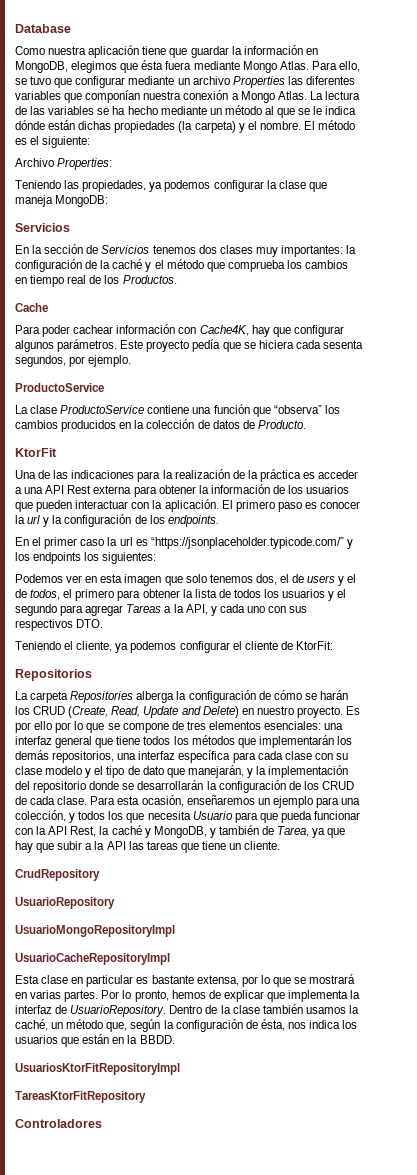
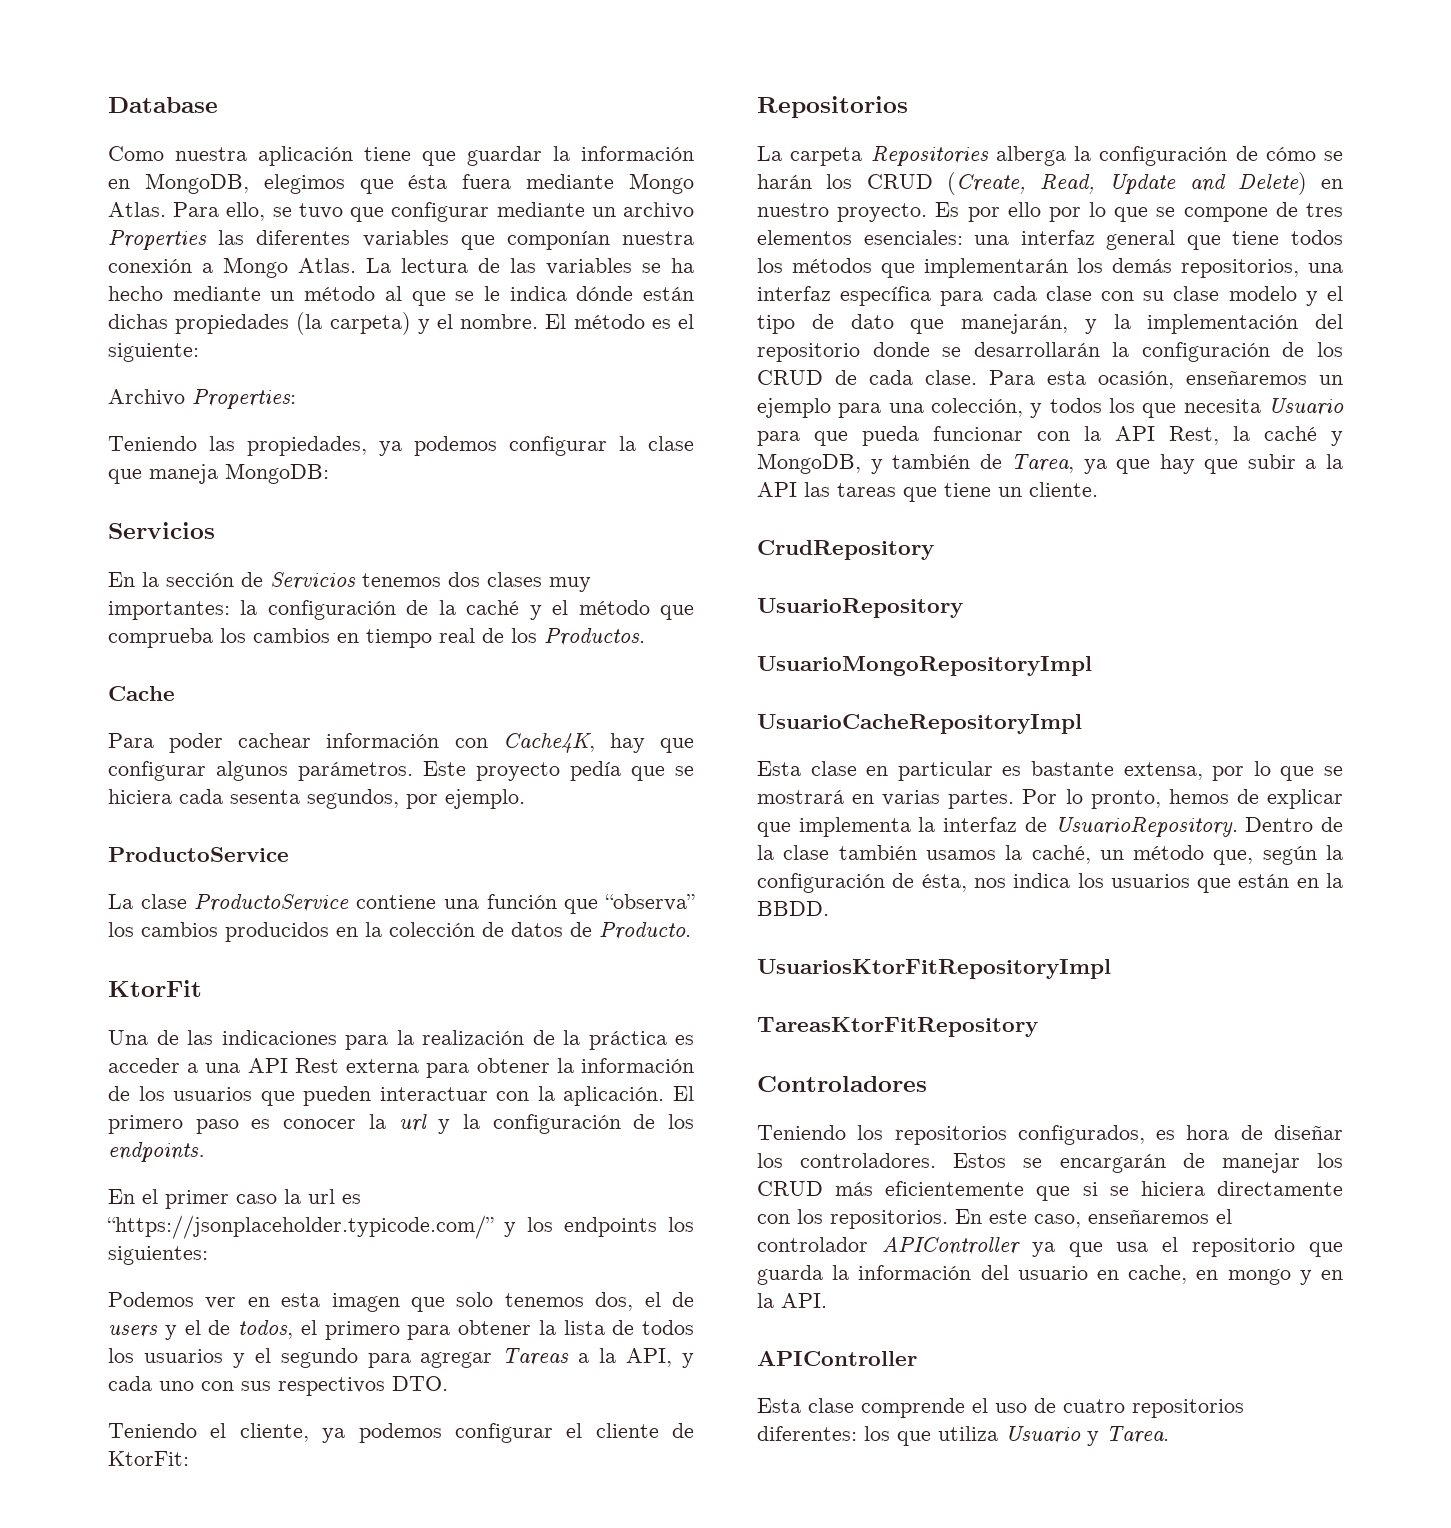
(102, 1123) none -> [757,1125,1343,1145] [757,1153,1343,1173] [757,1181,1343,1201] [757,1209,1232,1229] [757,1236,1343,1257] [757,1265,1343,1285] [757,1293,827,1308] [757,1351,917,1366] [757,1398,1244,1418] [757,1426,1169,1446] // Teniendo los repositorios configurados, es hora de diseñar los controladores. Estos se encargarán de manejar los CRUD más eficientemente que si se hiciera directamente con los repositorios. En este caso, enseñaremos el controlador APIController ya que usa el repositorio que guarda la información del usuario en cache, en mongo y en la API. // APIController // Esta clase comprende el uso de cuatro repositorios diferentes: los que utiliza Usuario y Tarea.

